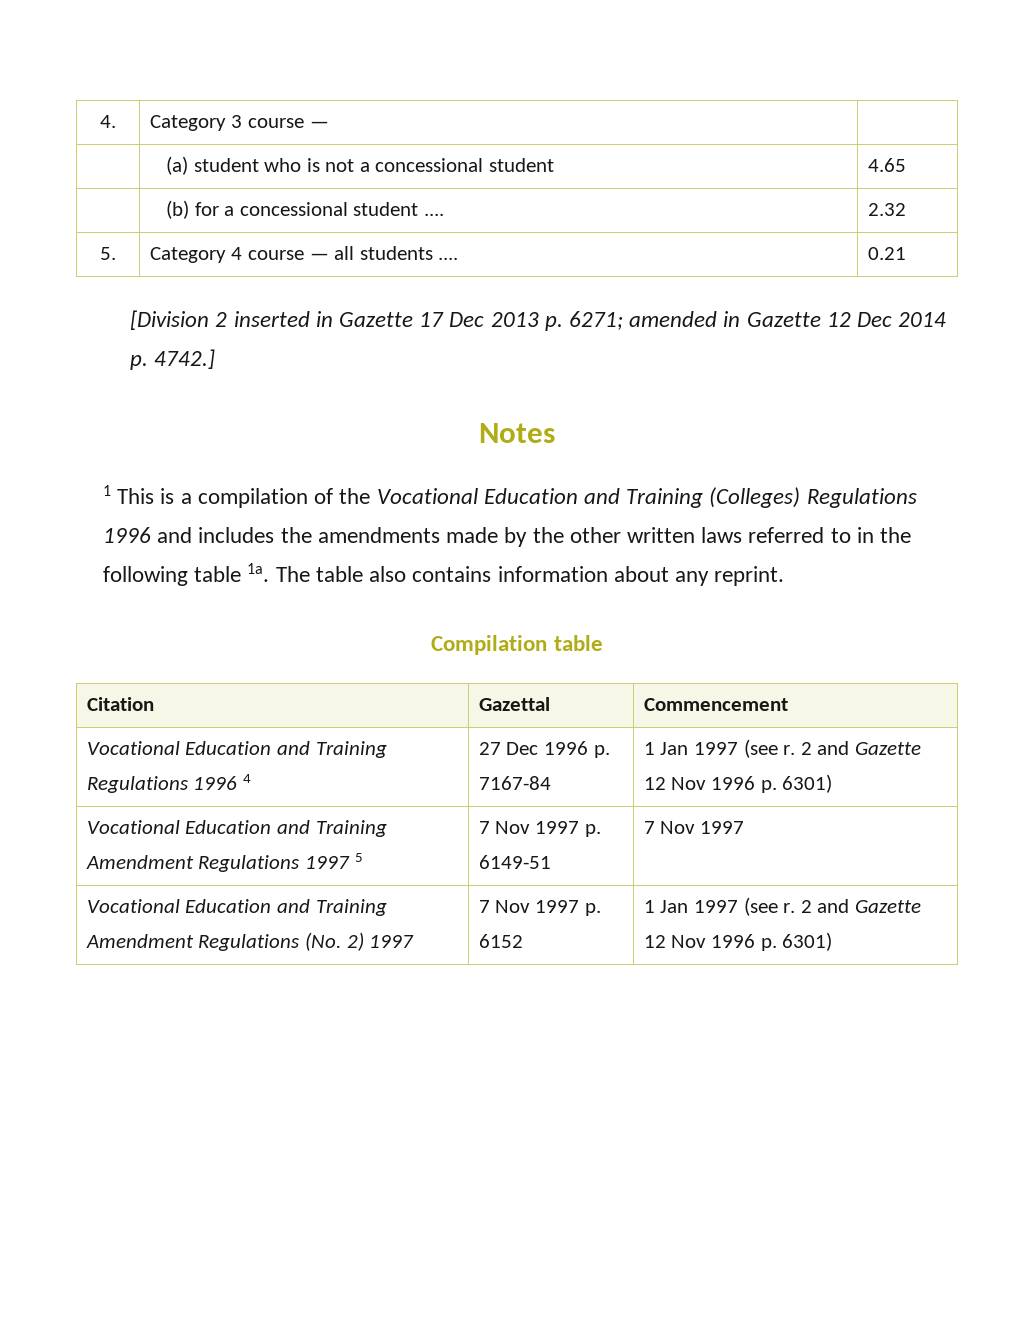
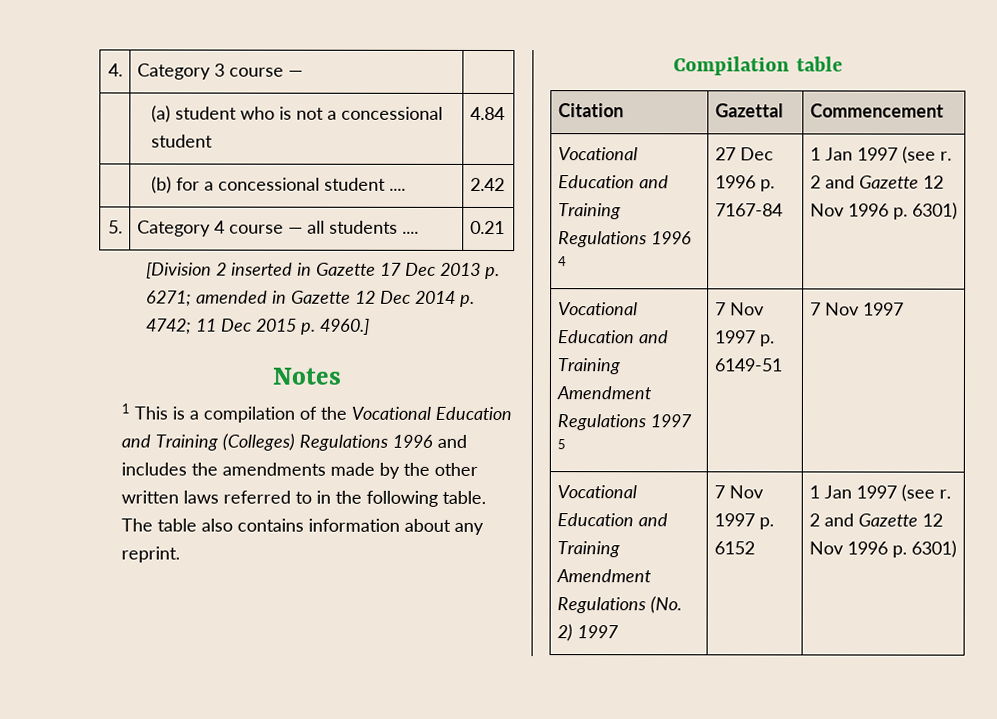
[867,158,906,172] 4.65 -> [469,106,505,121] 4.84
[867,203,906,216] 2.32 -> [469,177,505,192] 2.42
[154,349,216,369] 4742.] -> [145,318,370,335] 4742; 11 Dec 2015 p. 4960.]
[194,563,270,582] table 1a. -> [442,490,487,504] table.

